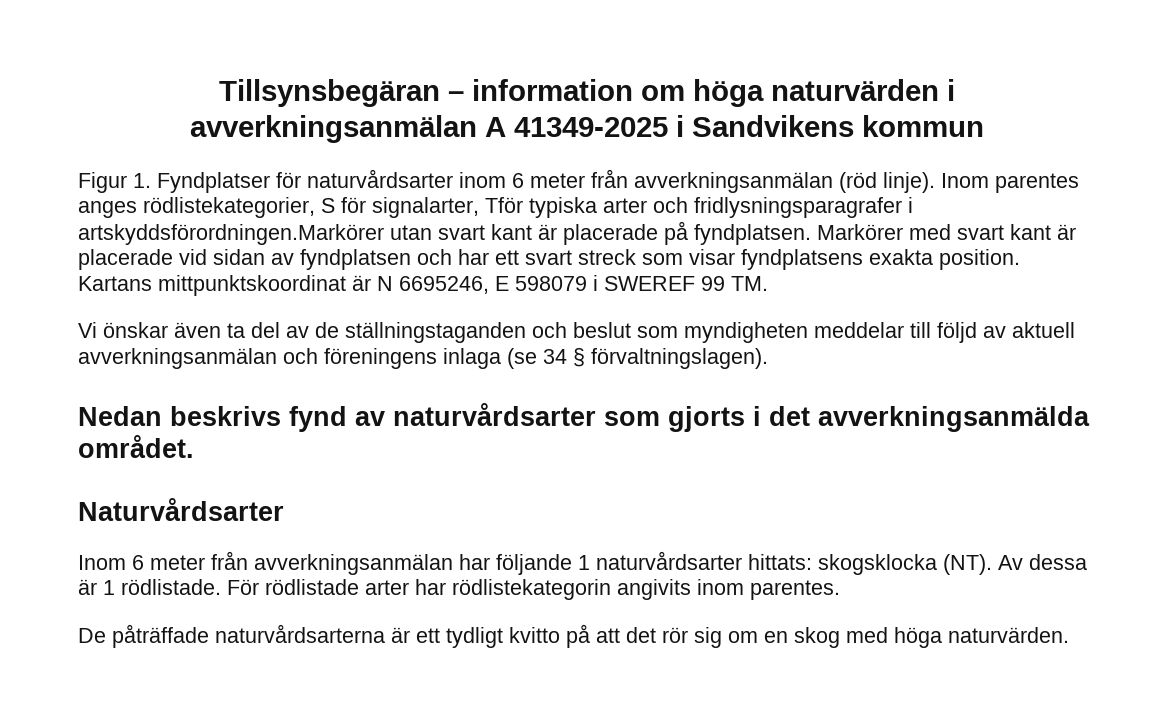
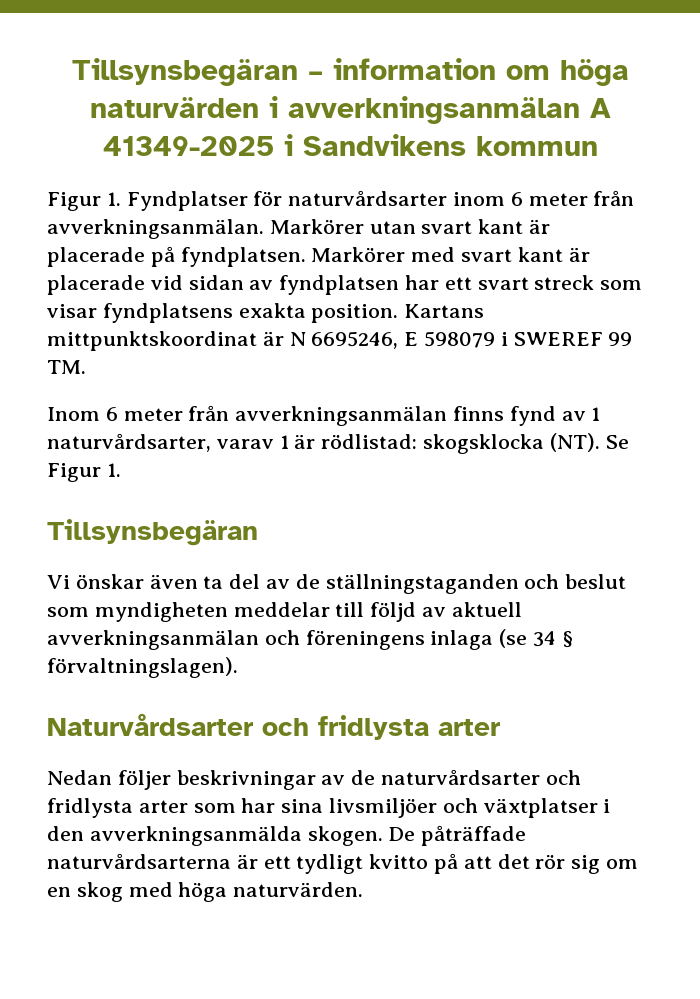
[634,172,1079,193] [78,197,913,218] [78,224,384,245] avverkningsanmälan (röd linje). Inom parentes anges rödlistekategorier, S för signalarter, Tför typiska arter och fridlysningsparagrafer i artskyddsförordningen.Markörer -> [47,219,364,239] avverkningsanmälan. Markörer
[417,249,452,265] och -> (400, 285) none
(768, 283) none -> [47,405,601,426] [47,433,629,454] [47,463,121,482] [47,519,258,546] // Inom 6 meter från avverkningsanmälan finns fynd av 1 naturvårdsarter, varav 1 är rödlistad: skogsklocka (NT). Se Figur 1. // Tillsynsbegäran
[78,403,1090,432] [78,435,194,458] [78,498,284,521] [78,551,1087,575] [78,579,840,600] Nedan beskrivs fynd av naturvårdsarter som gjorts i det avverkningsanmälda området. // Naturvårdsarter // Inom 6 meter från avverkningsanmälan har följande 1 naturvårdsarter hittats: skogsklocka (NT). Av dessa är 1 rödlistade. För rödlistade arter har rödlistekategorin angivits inom parentes. // -> [47,713,500,740] [47,769,581,790] [47,798,611,818] [47,826,383,846] Naturvårdsarter och fridlysta arter // Nedan följer beskrivningar av de naturvårdsarter och fridlysta arter som har sina livsmiljöer och växtplatser i den avverkningsanmälda skogen.

